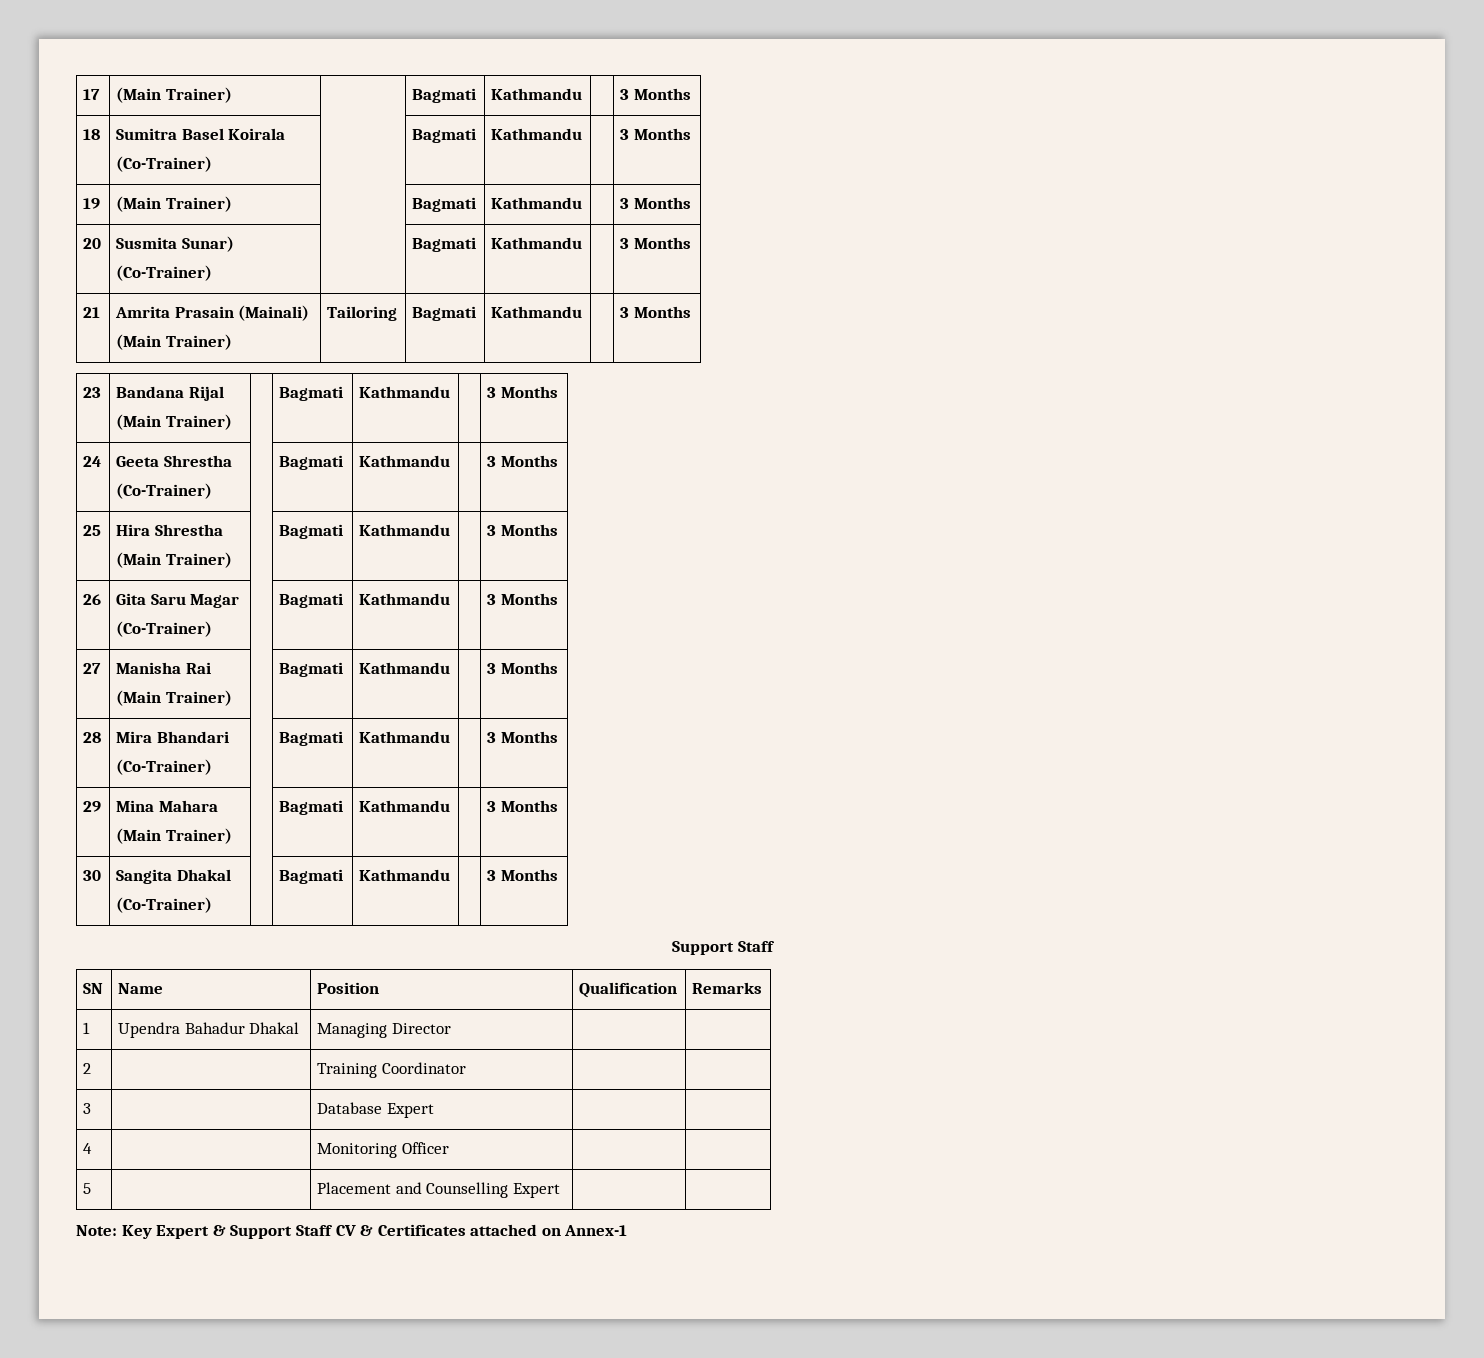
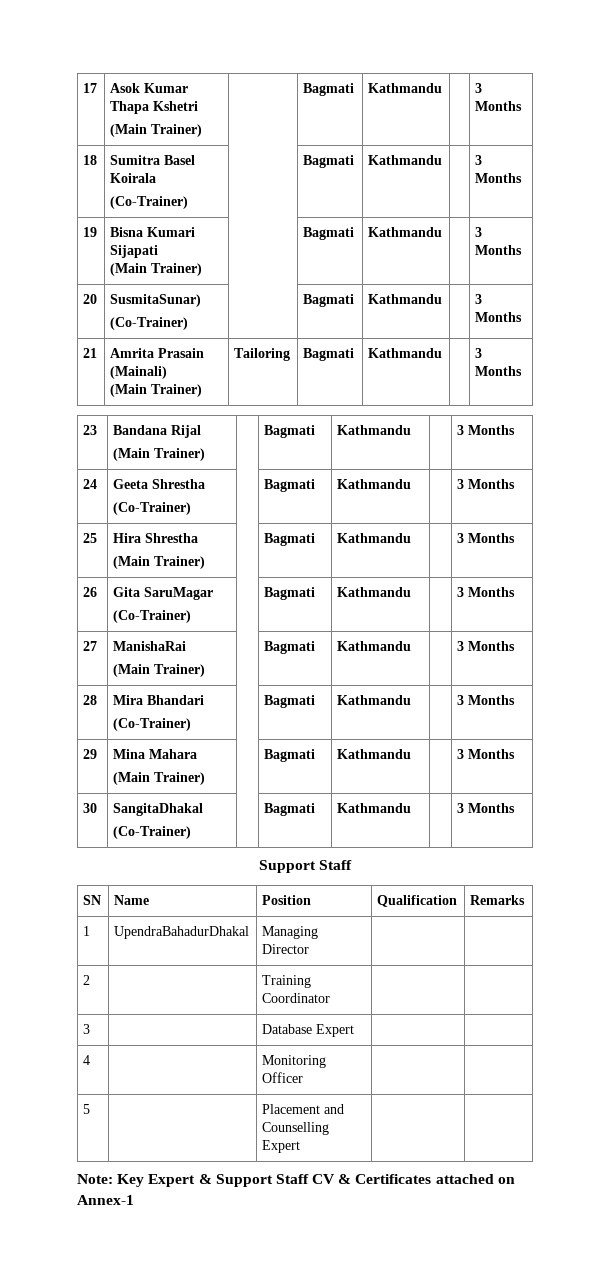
(101, 94) none -> [110,83,189,93] [110,101,199,114] Asok Kumar Thapa Kshetri //
(101, 203) none -> [110,227,196,237] [110,245,159,258] Bisna Kumari Sijapati //
[116,236,234,252] Susmita Sunar) -> [110,294,202,307] SusmitaSunar)
[150,594,240,608] Saru Magar -> [144,587,214,600] SaruMagar
[116,662,211,674] Manisha Rai -> [113,641,187,651] ManishaRai
[116,869,231,884] Sangita Dhakal -> [113,803,204,816] SangitaDhakal
[118,1022,300,1038] Upendra Bahadur Dhakal -> [114,926,250,939] UpendraBahadurDhakal

